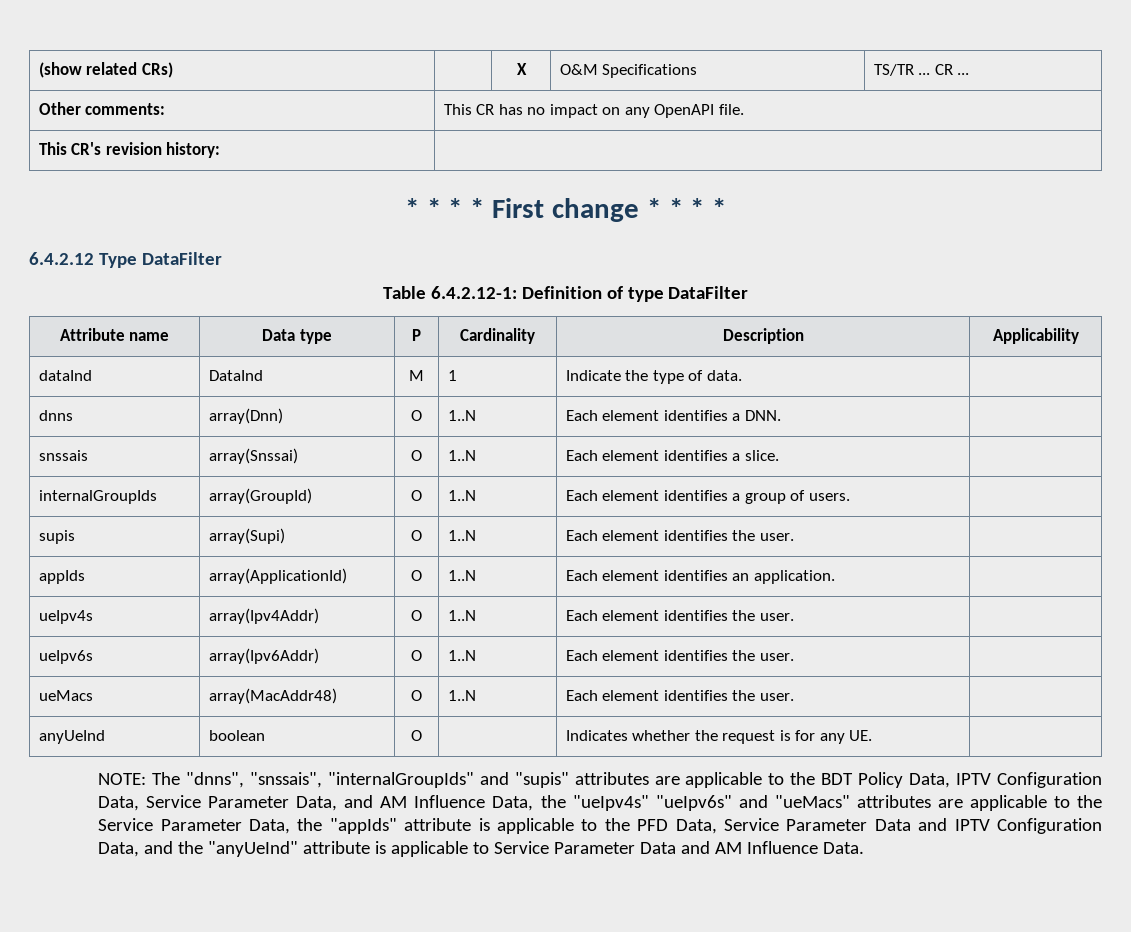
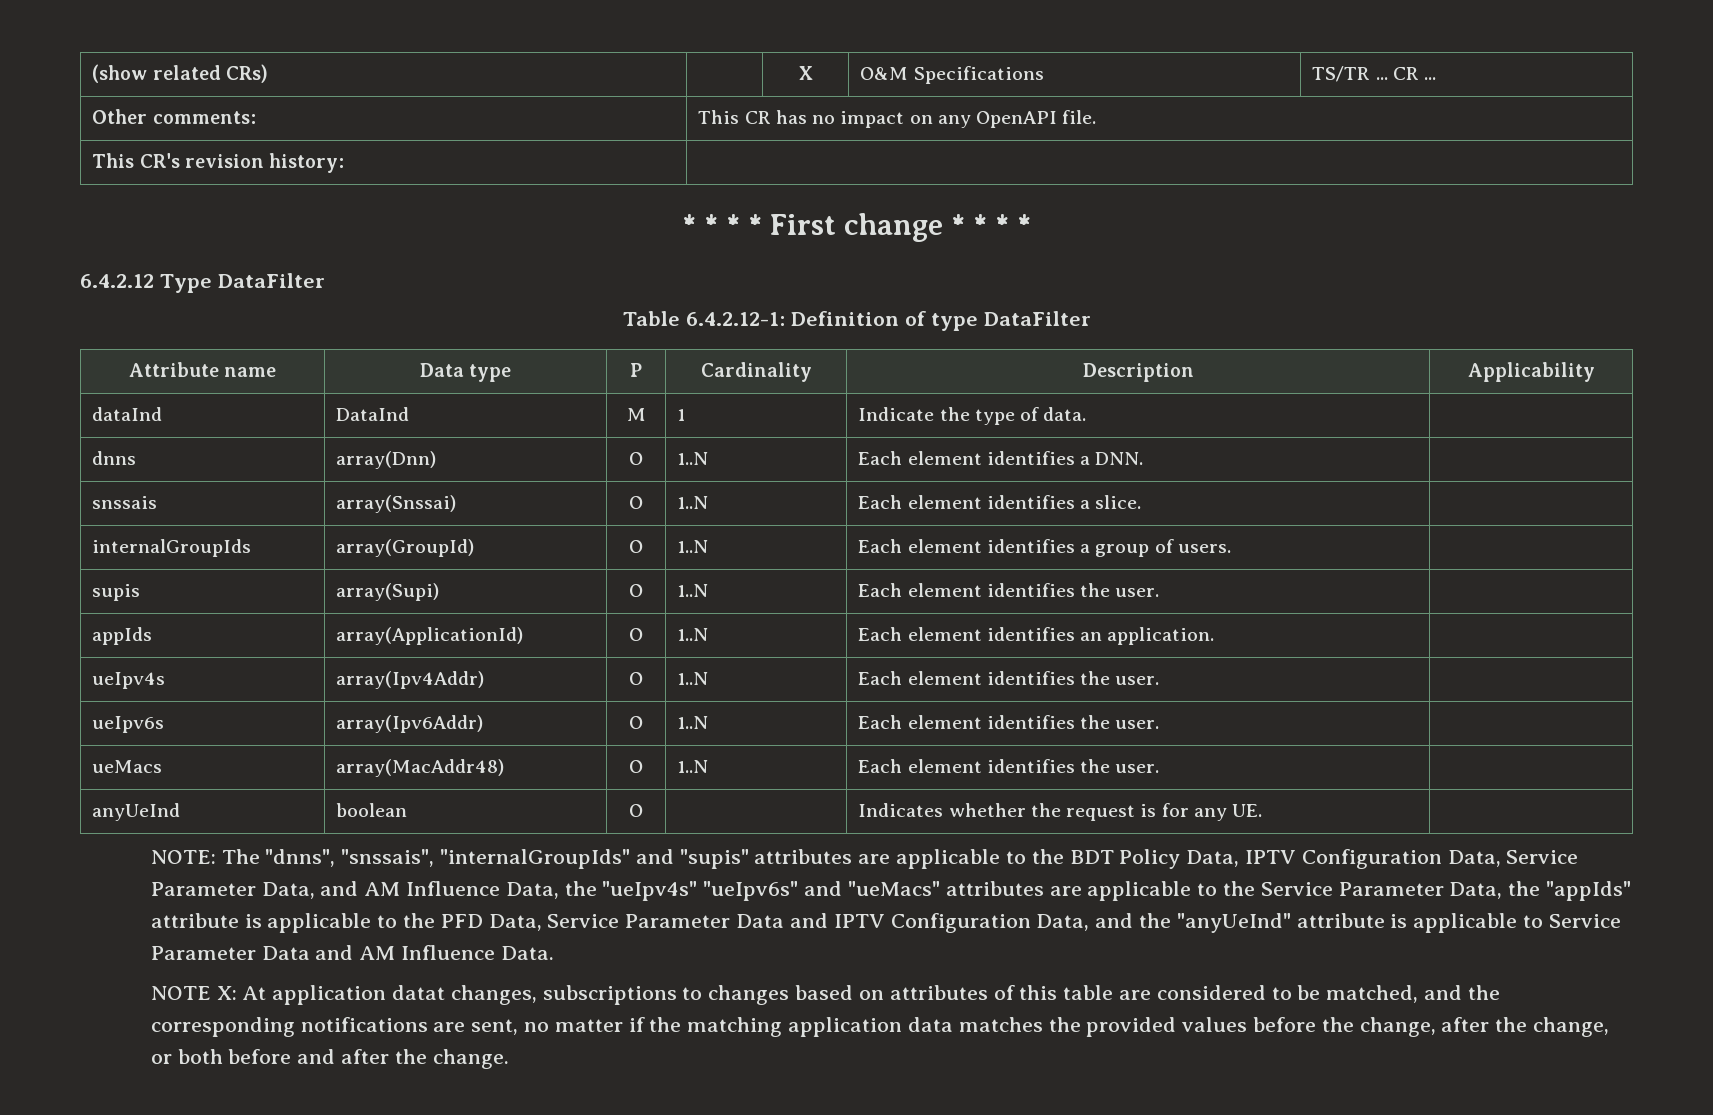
(865, 848) none -> [150,985,1500,1005] [150,1017,1609,1037] [150,1049,509,1069] // NOTE X: At application datat changes, subscriptions to changes based on attributes of this table are considered to be matched, and the corresponding notifications are sent, no matter if the matching application data matches the provided values before the change, after the change, or both before and after the change.

